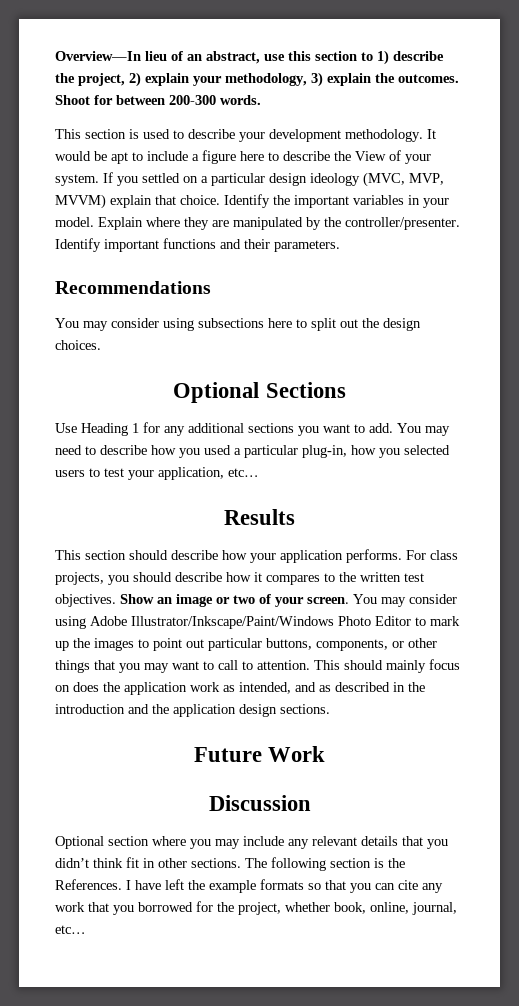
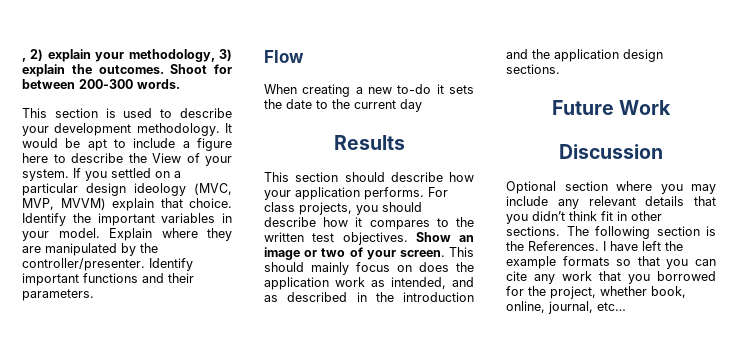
[55,50,444,65] [55,73,125,86] Overview—In lieu of an abstract, use this section to 1) describe the project, -> [22,58,26,62] ,
[55,281,211,294] [55,318,421,331] [55,340,101,350] [173,382,346,403] [55,422,450,436] [55,445,450,458] [55,467,259,480] Recommendations // You may consider using subsections here to split out the design choices. // Optional Sections // Use Heading 1 for any additional sections you want to add. You may need to describe how you used a particular plug-in, how you selected users to test your application, etc… -> [264,50,304,63] [264,84,474,97] [264,99,422,112] Flow // When creating a new to-do it sets the date to the current day
[353,594,457,607] [55,616,460,629] [55,638,437,651] [55,660,310,673] You may consider using Adobe Illustrator/Inkscape/Paint/Windows Photo Editor to mark up the images to point out particular buttons, components, or other things that you may want to call to attention. -> (445, 253) none

